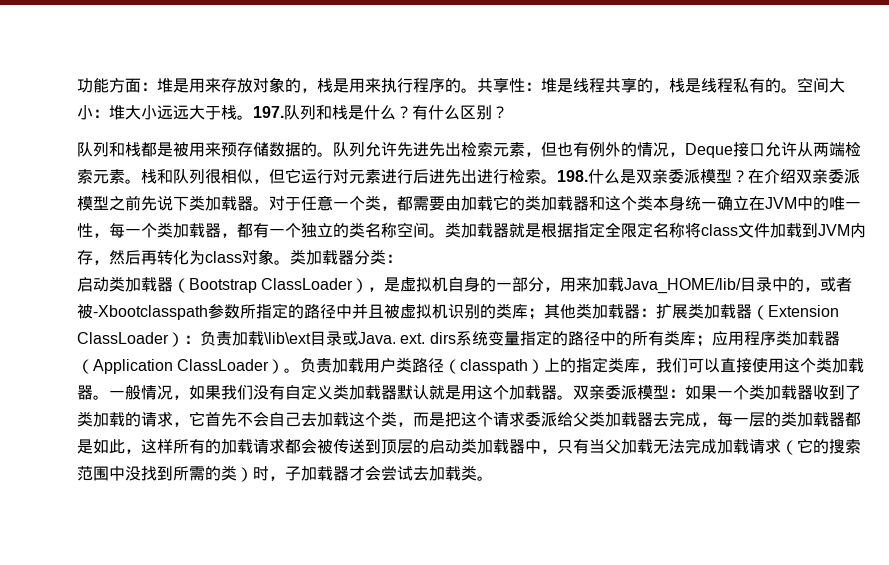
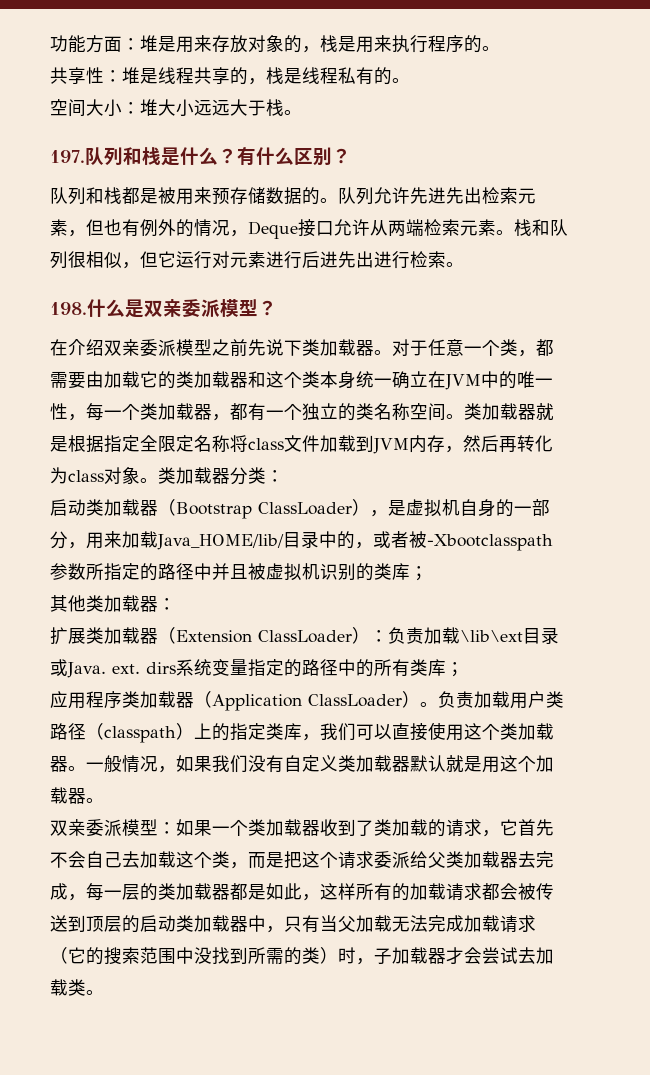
(477, 90) none -> (500, 48) //
(797, 90) none -> (410, 80) //
(253, 117) none -> (302, 112) //
(557, 181) none -> (464, 264) //
(748, 176) none -> (277, 308) //
(544, 314) none -> (428, 573) //
(656, 312) none -> (176, 604) //
(712, 341) none -> (464, 669) //
(573, 397) none -> (104, 800) //

